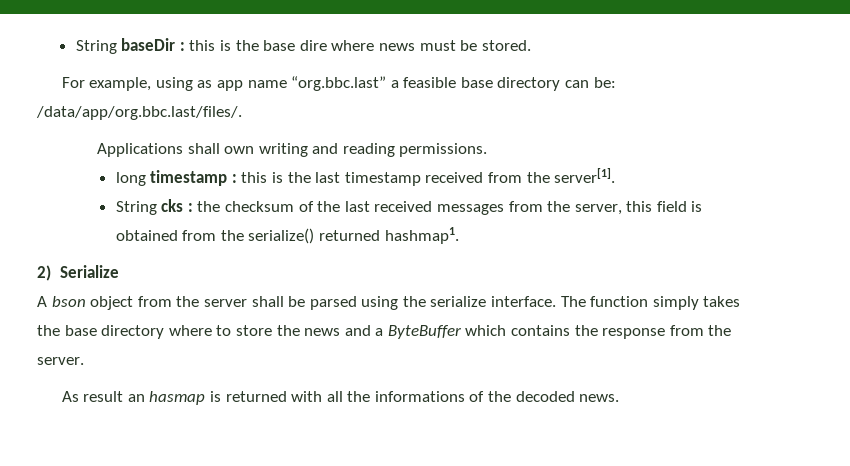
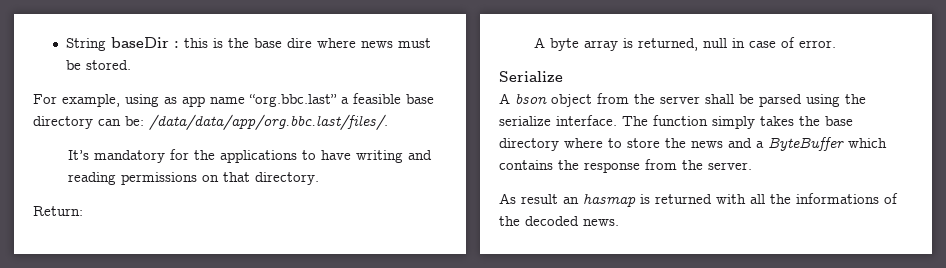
[36,106,242,120] [96,143,488,157] [115,168,616,186] [115,199,703,215] [115,227,459,244] [37,265,51,281] /data/app/org.bbc.last/files/. // Applications shall own writing and reading permissions. // long timestamp : this is the last timestamp received from the server[1]. // String cks : the checksum of the last received messages from the server, this field is obtained from the serialize() returned hashmap1. // 2) -> [149,114,388,130] [67,149,432,163] [67,172,319,185] [33,206,83,216] [533,37,836,51] /data/data/app/org.bbc.last/files/. // It’s mandatory for the applications to have writing and reading permissions on that directory. // Return: // A byte array is returned, null in case of error. //

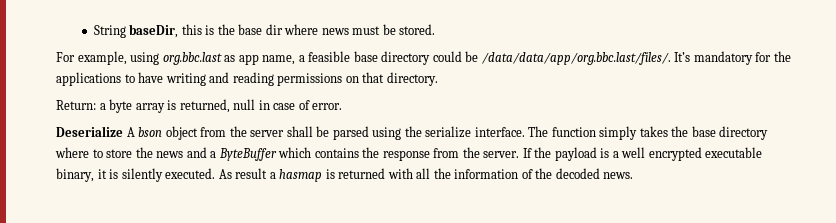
[111,37,180,48] baseDir : -> [129,24,179,38] baseDir,
[287,38,313,48] dire -> [265,24,283,35] dir
(159, 100) none -> [162,52,222,65] org.bbc.last
[210,94,337,107] name “org.bbc.last” -> [262,55,296,65] name,
[98,116,144,126] can be: -> [432,51,479,62] could be
(388, 122) // -> (671, 58) none
[533,37,545,48] // A -> [99,103,106,110] a
[499,71,563,83] Serialize // -> [56,126,123,137] Deserialize
(752, 166) // -> [522,147,763,161] [56,168,216,182] If the payload is a well encrypted executable binary, it is silently executed.
[563,197,579,204] an -> [269,172,276,179] a
[796,193,879,204] informations -> [454,169,519,179] information

